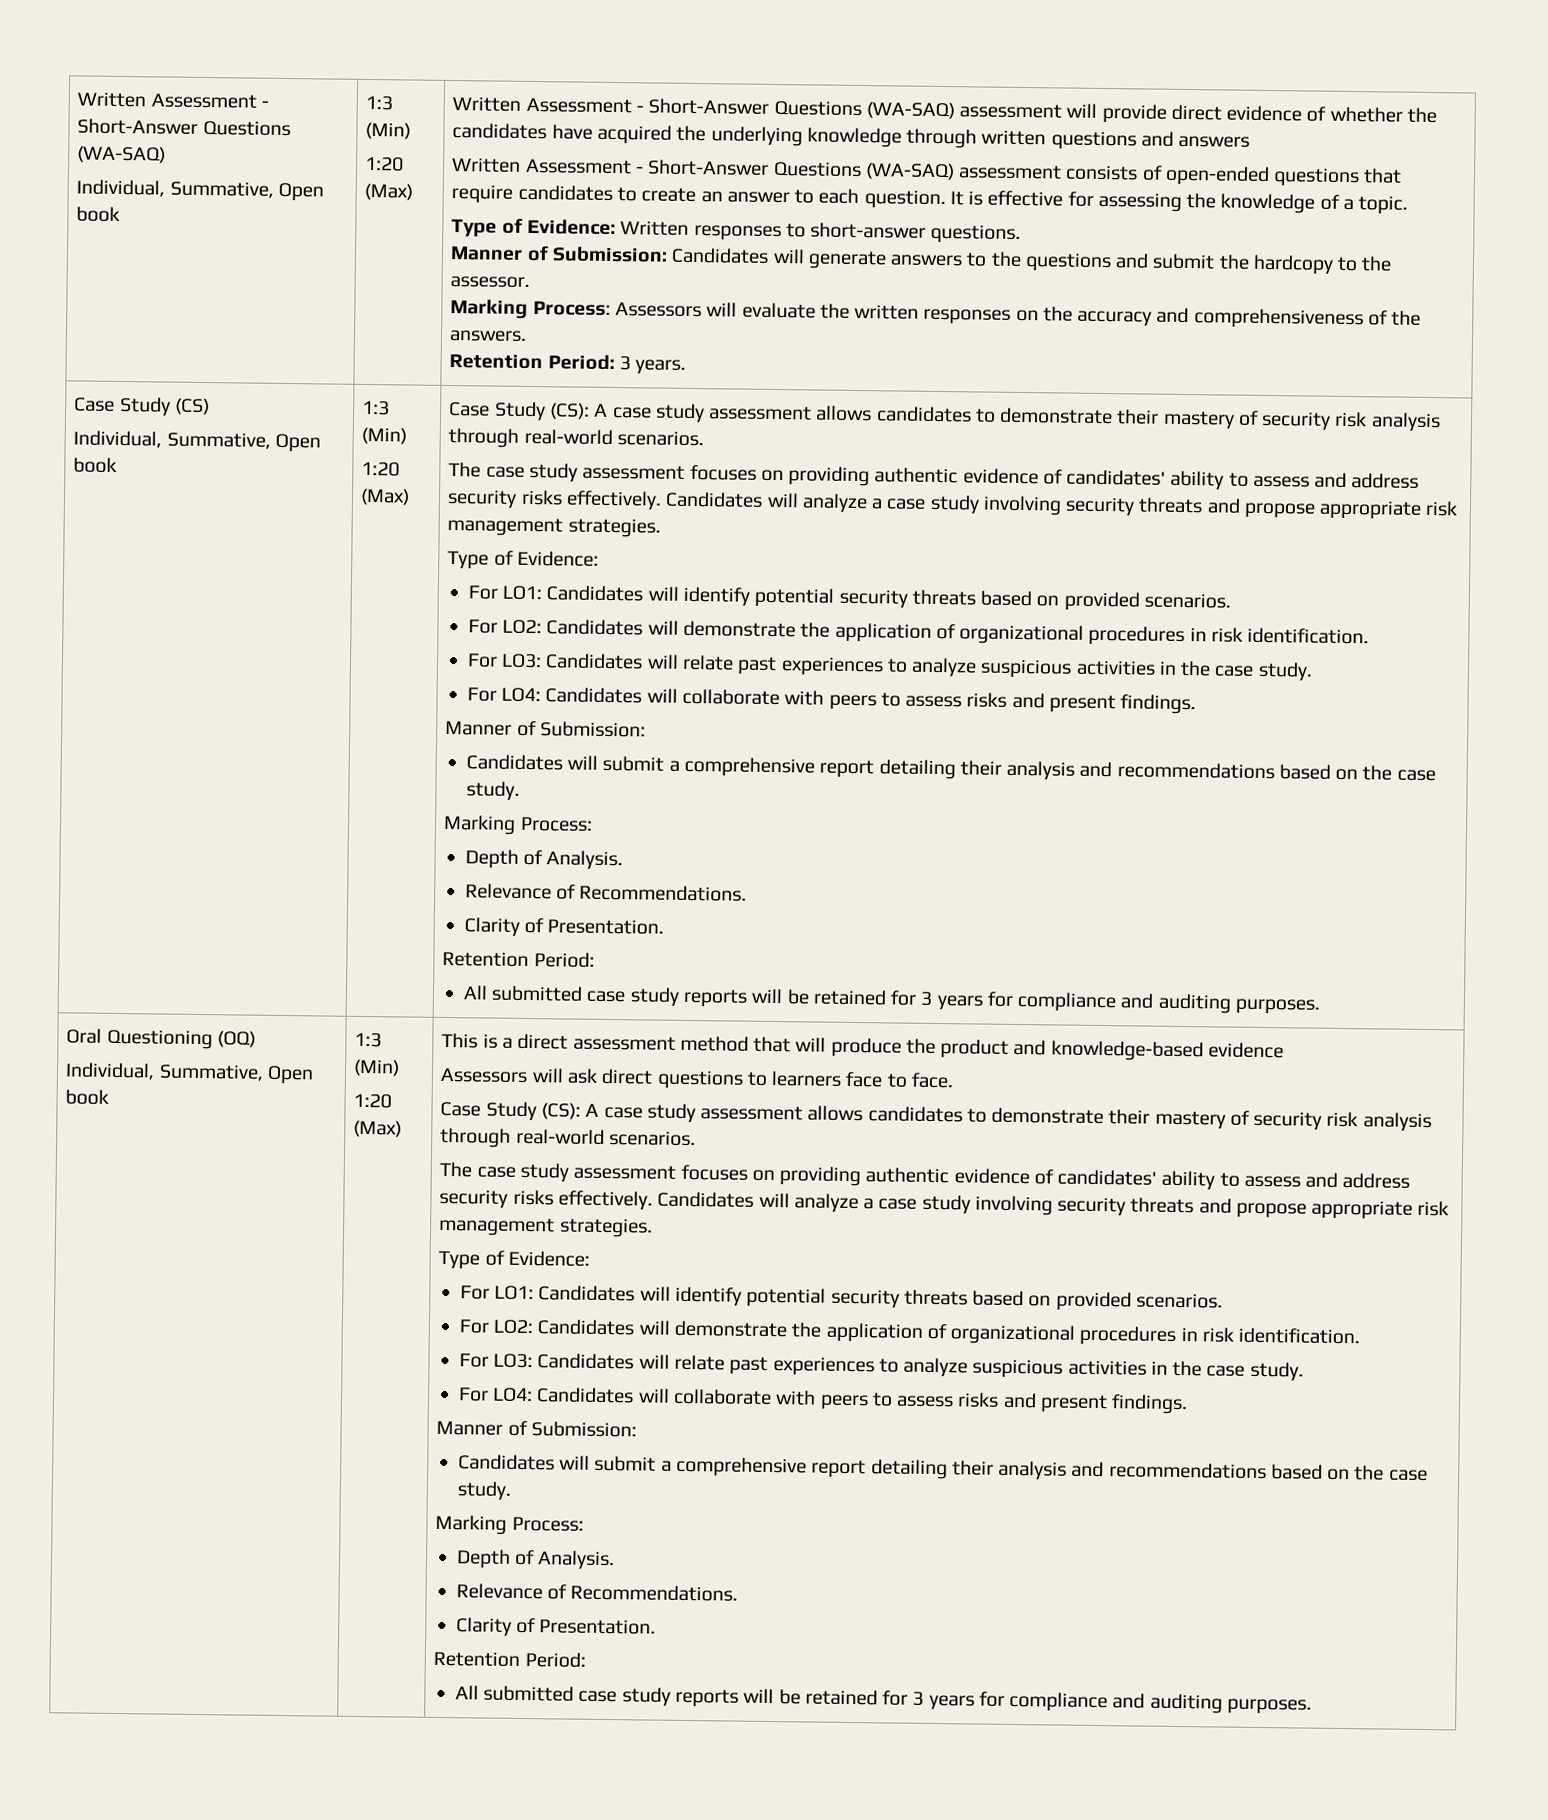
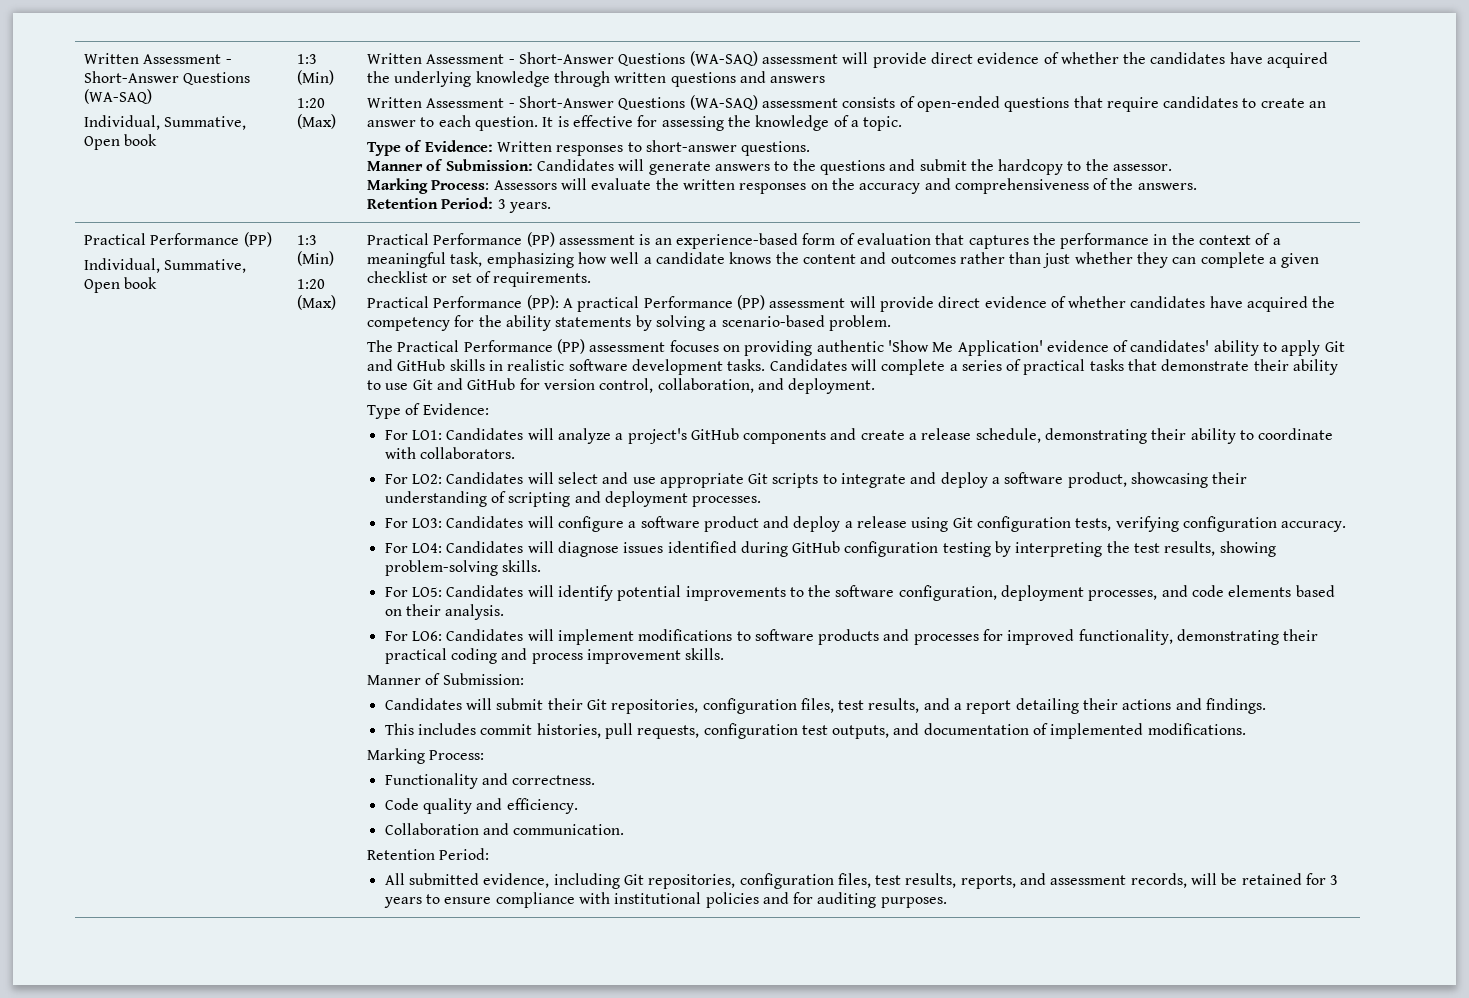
[74,396,210,417] [73,430,321,453] [73,457,118,473] [362,400,391,416] [361,426,408,445] [361,461,401,477] [360,487,411,506] [449,401,1441,433] [448,427,704,448] [448,461,1420,491] [447,489,1459,520] [447,516,661,538] [447,550,599,570] [467,585,1231,612] [467,619,1370,647] [466,653,1313,682] [466,687,1197,715] [445,720,646,738] [465,754,1436,782] [465,781,520,801] [443,814,593,835] [464,849,624,871] [464,883,748,902] [463,917,665,937] [442,951,595,968] [462,985,1320,1015] [66,1028,256,1050] [65,1062,314,1085] [65,1089,110,1105] [354,1032,383,1048] [353,1058,401,1077] [353,1093,393,1109] [353,1119,403,1138] [441,1032,1284,1062] [440,1067,954,1090] [440,1101,1432,1133] [440,1127,696,1148] [439,1161,1411,1191] [439,1189,1450,1220] [439,1216,653,1238] [438,1250,590,1270] [459,1285,1223,1312] [458,1319,1361,1346] [458,1353,1304,1382] [457,1387,1189,1415] [436,1420,637,1438] [457,1454,1428,1482] [456,1481,511,1501] [435,1514,584,1535] [455,1549,616,1571] [455,1583,739,1602] [455,1617,657,1637] [433,1651,586,1668] [454,1685,1146,1713] Case Study (CS) // Individual, Summative, Open book | 1:3 (Min) // 1:20 (Max) | Case Study (CS): A case study assessment allows candidates to demonstrate their mastery of security risk analysis through real-world scenarios. // The case study assessment focuses on providing authentic evidence of candidates' ability to assess and address security risks effectively. Candidates will analyze a case study involving security threats and propose appropriate risk management strategies. // Type of Evidence: // For LO1: Candidates will identify potential security threats based on provided scenarios. // For LO2: Candidates will demonstrate the application of organizational procedures in risk identification. // For LO3: Candidates will relate past experiences to analyze suspicious activities in the case study. // For LO4: Candidates will collaborate with peers to assess risks and present findings. // Manner of Submission: // Candidates will submit a comprehensive report detailing their analysis and recommendations based on the case study. // Marking Process: // Depth of Analysis. // Relevance of Recommendations. // Clarity of Presentation. // Retention Period: // All submitted case study reports will be retained for 3 years for compliance and auditing purposes. // Oral Questioning (OQ) // Individual, Summative, Open book | 1:3 (Min) // 1:20 (Max) | This is a direct assessment method that will produce the product and knowledge-based evidence // Assessors will ask direct questions to learners face to face. // Case Study (CS): A case study assessment allows candidates to demonstrate their mastery of security risk analysis through real-world scenarios. // The case study assessment focuses on providing authentic evidence of candidates' ability to assess and address security risks effectively. Candidates will analyze a case study involving security threats and propose appropriate risk management strategies. // Type of Evidence: // For LO1: Candidates will identify potential security threats based on provided scenarios. // For LO2: Candidates will demonstrate the application of organizational procedures in risk identification. // For LO3: Candidates will relate past experiences to analyze suspicious activities in the case study. // For LO4: Candidates will collaborate with peers to assess risks and present findings. // Manner of Submission: // Candidates will submit a comprehensive report detailing their analysis and recommendations based on the case study. // Marking Process: // Depth of Analysis. // Relevance of Recommendations. // Clarity of Presentation. // Retention Period: // All submitted case study reports will be retained for 3 years for compliance and -> [83,232,272,247] [83,258,247,273] [83,277,158,293] [296,235,317,245] [296,251,334,266] [296,279,325,289] [296,295,336,310] [366,232,1281,249] [366,252,1320,268] [366,271,592,287] [366,295,1336,312] [366,315,891,331] [366,339,1345,356] [366,359,1339,375] [366,378,876,394] [366,403,489,419] [384,428,1334,444] [384,447,515,459] [384,472,1248,488] [384,491,762,507] [384,516,1347,532] [384,541,1276,557] [384,560,541,576] [384,585,1335,601] [384,604,505,620] [384,629,1319,645] [384,648,725,664] [366,673,524,685] [384,698,1267,714] [384,723,1246,739] [366,748,485,764] [384,773,596,789] [384,798,578,814] [384,823,625,835] [366,848,490,860] [384,873,1339,889] [383,892,814,908] Practical Performance (PP) // Individual, Summative, Open book | 1:3 (Min) // 1:20 (Max) | Practical Performance (PP) assessment is an experience-based form of evaluation that captures the performance in the context of a meaningful task, emphasizing how well a candidate knows the content and outcomes rather than just whether they can complete a given checklist or set of requirements. // Practical Performance (PP): A practical Performance (PP) assessment will provide direct evidence of whether candidates have acquired the competency for the ability statements by solving a scenario-based problem. // The Practical Performance (PP) assessment focuses on providing authentic 'Show Me Application' evidence of candidates' ability to apply Git and GitHub skills in realistic software development tasks. Candidates will complete a series of practical tasks that demonstrate their ability to use Git and GitHub for version control, collaboration, and deployment. // Type of Evidence: // For LO1: Candidates will analyze a project's GitHub components and create a release schedule, demonstrating their ability to coordinate with collaborators. // For LO2: Candidates will select and use appropriate Git scripts to integrate and deploy a software product, showcasing their understanding of scripting and deployment processes. // For LO3: Candidates will configure a software product and deploy a release using Git configuration tests, verifying configuration accuracy. // For LO4: Candidates will diagnose issues identified during GitHub configuration testing by interpreting the test results, showing problem-solving skills. // For LO5: Candidates will identify potential improvements to the software configuration, deployment processes, and code elements based on their analysis. // For LO6: Candidates will implement modifications to software products and processes for improved functionality, demonstrating their practical coding and process improvement skills. // Manner of Submission: // Candidates will submit their Git repositories, configuration files, test results, and a report detailing their actions and findings. // This includes commit histories, pull requests, configuration test outputs, and documentation of implemented modifications. // Marking Process: // Functionality and correctness. // Code quality and efficiency. // Collaboration and communication. // Retention Period: // All submitted evidence, including Git repositories, configuration files, test results, reports, and assessment records, will be retained for 3 years to ensure compliance with institutional policies and for

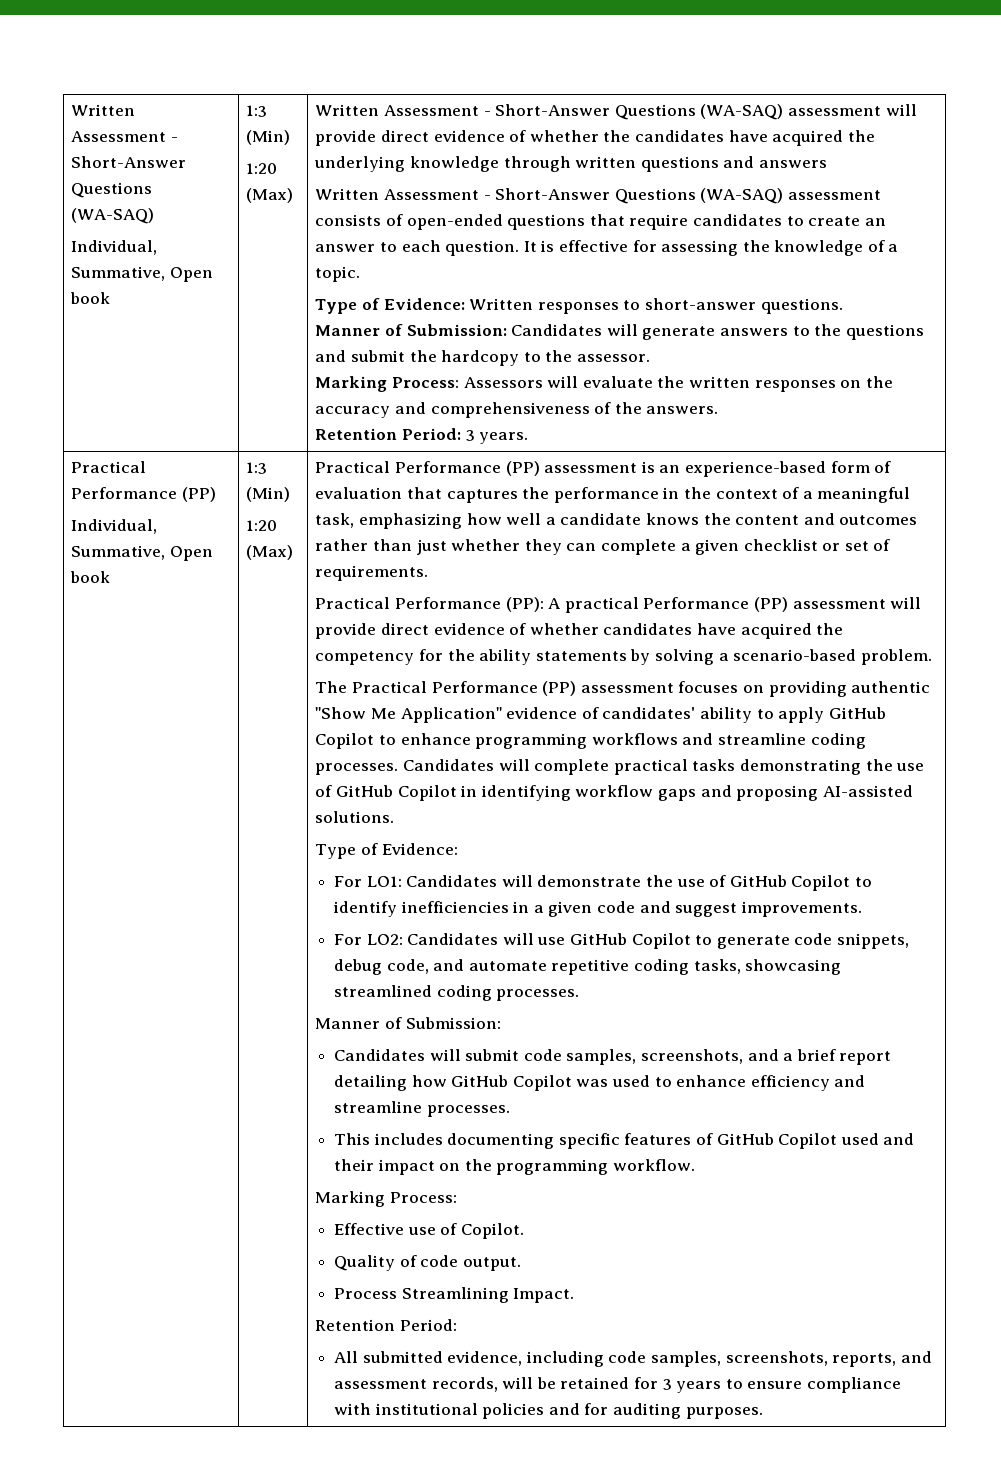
[887,340,1043,356] 'Show Me Application' -> [315,707,502,723] "Show Me Application"
[1324,341,1345,352] [366,359,1339,375] [366,378,876,394] Git and GitHub skills in realistic software development tasks. Candidates will complete a series of practical tasks that demonstrate their ability to use Git and GitHub for version control, collaboration, and deployment. -> [828,707,886,719] [315,733,866,749] [315,759,925,775] [315,785,913,801] [315,811,395,823] GitHub Copilot to enhance programming workflows and streamline coding processes. Candidates will complete practical tasks demonstrating the use of GitHub Copilot in identifying workflow gaps and proposing AI-assisted solutions.
[557,428,1334,444] [384,447,515,459] [384,472,1248,488] [384,491,762,507] [384,516,1347,532] [384,541,1276,557] [384,560,541,576] [384,585,1335,601] [384,604,505,620] [384,629,1319,645] [384,648,725,664] analyze a project's GitHub components and create a release schedule, demonstrating their ability to coordinate with collaborators. // For LO2: Candidates will select and use appropriate Git scripts to integrate and deploy a software product, showcasing their understanding of scripting and deployment processes. // For LO3: Candidates will configure a software product and deploy a release using Git configuration tests, verifying configuration accuracy. // For LO4: Candidates will diagnose issues identified during GitHub configuration testing by interpreting the test results, showing problem-solving skills. // For LO5: Candidates will identify potential improvements to the software configuration, deployment processes, and code elements based on their analysis. // For LO6: Candidates will implement modifications to software products and processes for improved functionality, demonstrating their practical coding and process improvement skills. -> [537,875,872,891] [333,901,862,917] [334,933,909,949] [334,959,842,975] [334,985,580,1001] demonstrate the use of GitHub Copilot to identify inefficiencies in a given code and suggest improvements. // For LO2: Candidates will use GitHub Copilot to generate code snippets, debug code, and automate repetitive coding tasks, showcasing streamlined coding processes.
[547,698,920,714] their Git repositories, configuration files, test results, -> [523,1049,744,1065] code samples, screenshots,
(963, 706) none -> [796,1049,836,1061] brief
[1083,698,1267,714] [384,723,1246,739] [366,748,485,764] [384,773,596,789] [384,798,578,814] [384,823,625,835] their actions and findings. // This includes commit histories, pull requests, configuration test outputs, and documentation of implemented modifications. // Marking Process: // Functionality and correctness. // Code quality and efficiency. // Collaboration and communication. -> [411,1075,866,1091] [334,1101,510,1117] [334,1133,915,1149] [334,1159,696,1175] [315,1191,457,1207] [334,1223,524,1239] [334,1255,521,1271] [334,1287,575,1303] how GitHub Copilot was used to enhance efficiency and streamline processes. // This includes documenting specific features of GitHub Copilot used and their impact on the programming workflow. // Marking Process: // Effective use of Copilot. // Quality of code output. // Process Streamlining Impact.
[623,873,957,889] Git repositories, configuration files, test results, -> [608,1351,828,1367] code samples, screenshots,

